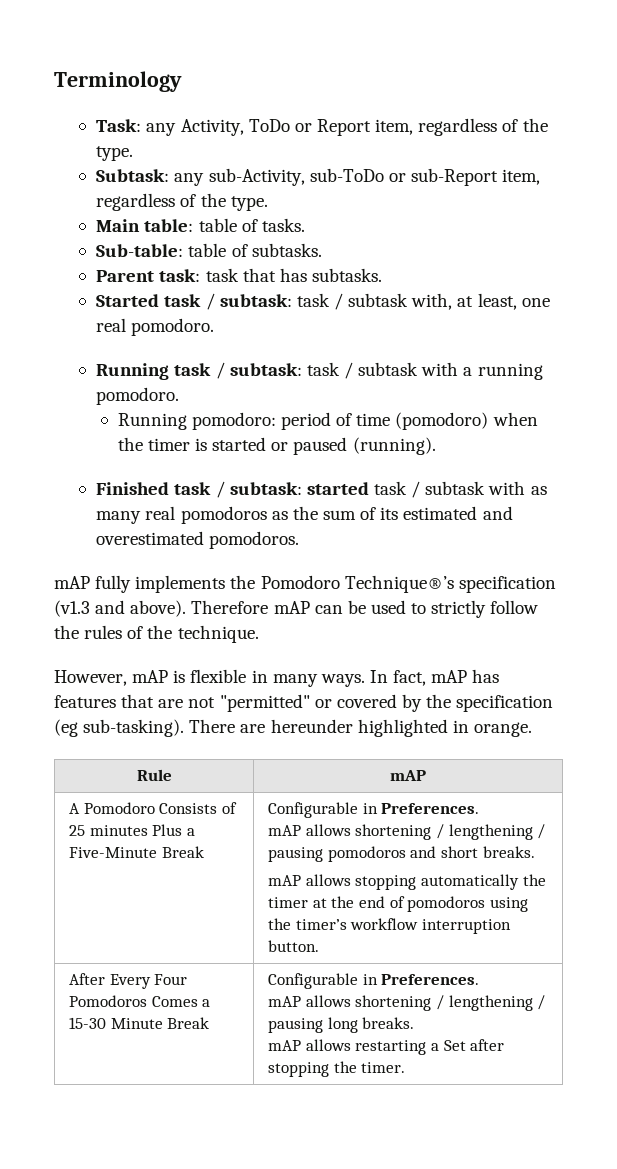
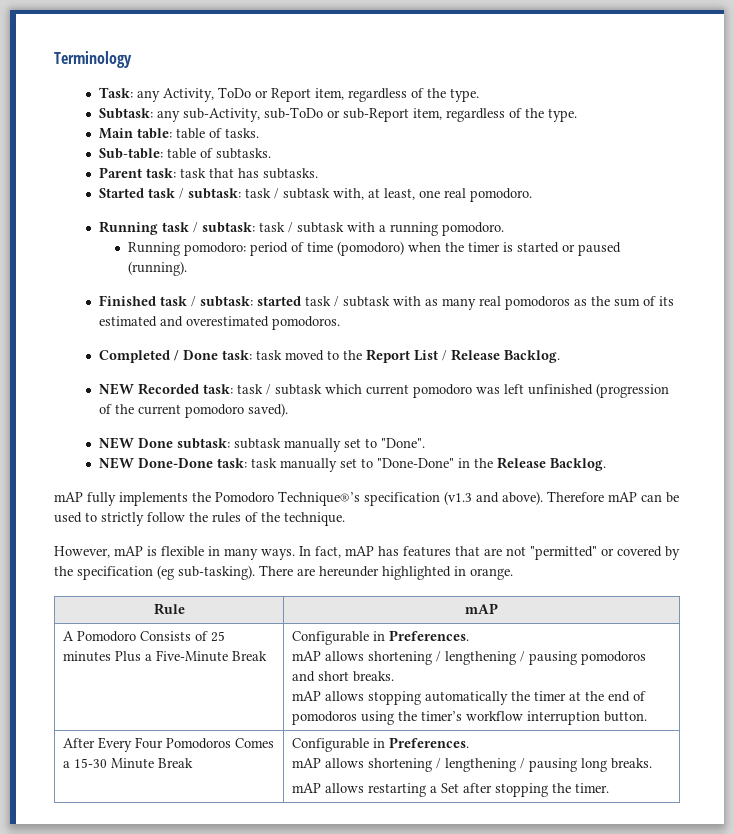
(300, 540) none -> [98,349,560,363] [98,383,669,398] [98,403,288,418] [98,437,425,452] [98,457,606,472] // Completed / Done task: task moved to the Report List / Release Backlog. // NEW Recorded task: task / subtask which current pomodoro was left unfinished (progression of the current pomodoro saved). // NEW Done subtask: subtask manually set to "Done". // NEW Done-Done task: task manually set to "Done-Done" in the Release Backlog.

